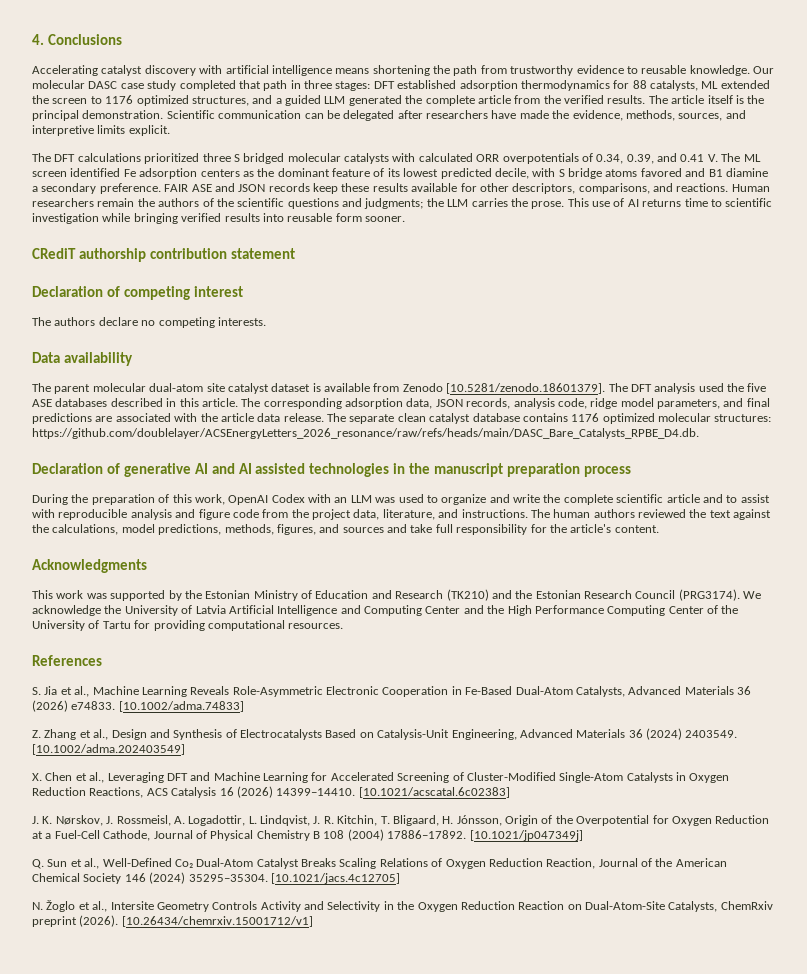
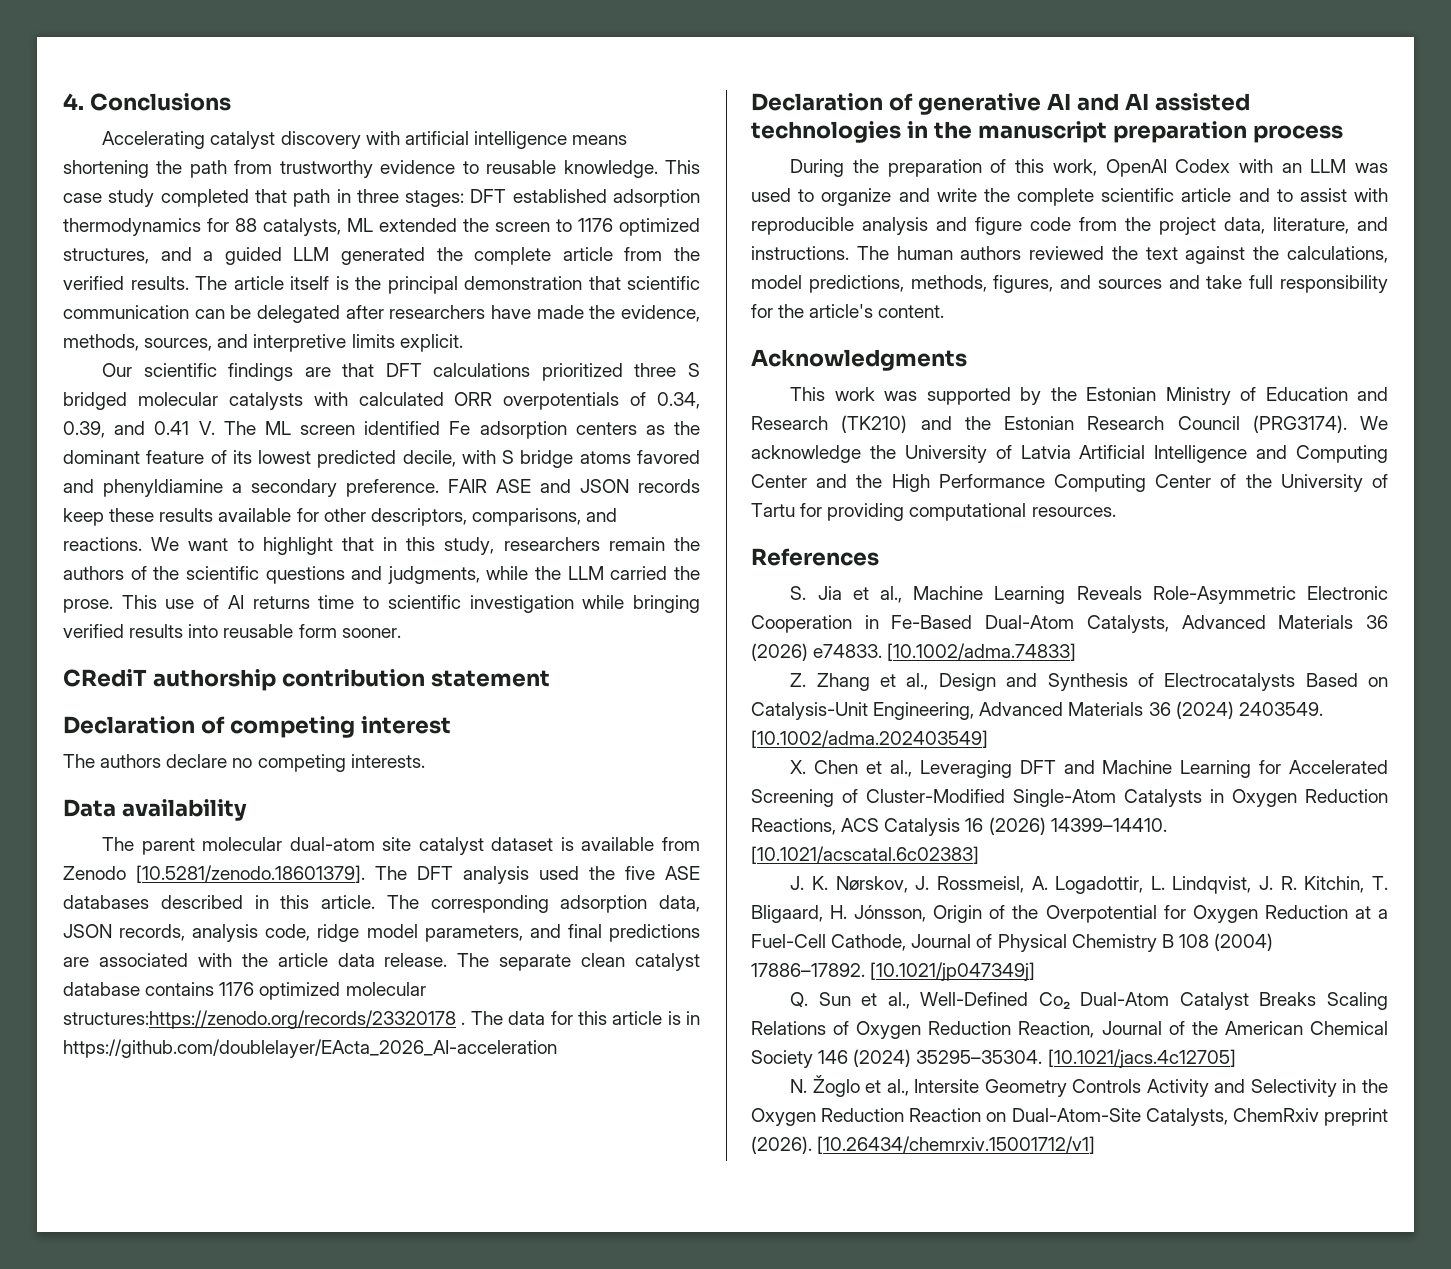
[753,66,774,74] [32,80,118,89] Our molecular DASC -> [665,160,701,174] This
[82,110,215,119] demonstration. Scientific -> [464,276,700,290] demonstration that scientific
[32,153,51,162] The -> [102,363,375,381] Our scientific findings are that
[708,168,768,177] B1 diamine -> [103,479,223,497] phenyldiamine
[731,184,770,192] Human -> [151,537,495,555] We want to highlight that in this study,
[364,198,424,209] judgments; -> [387,566,529,584] judgments, while
[471,198,508,207] carries -> [610,566,668,580] carried
[714,414,772,422] [32,428,699,439] structures: https://github.com/doublelayer/ACSEnergyLetters_2026_resonance/raw/refs/heads/main/DASC_Bare_Catalysts_RPBE_D4.db. -> [63,1010,700,1029] [63,1039,557,1058] structures:https://zenodo.org/records/23320178 . The data for this article is in https://github.com/doublelayer/EActa_2026_AI-acceleration

